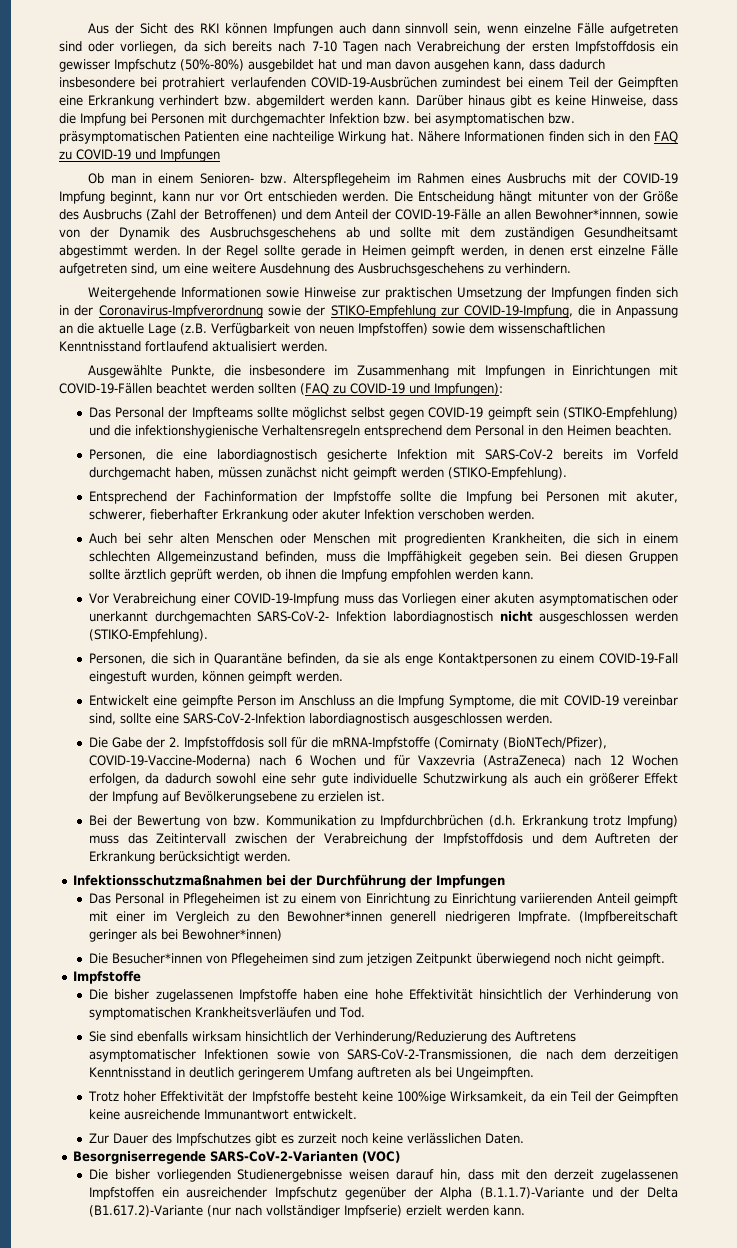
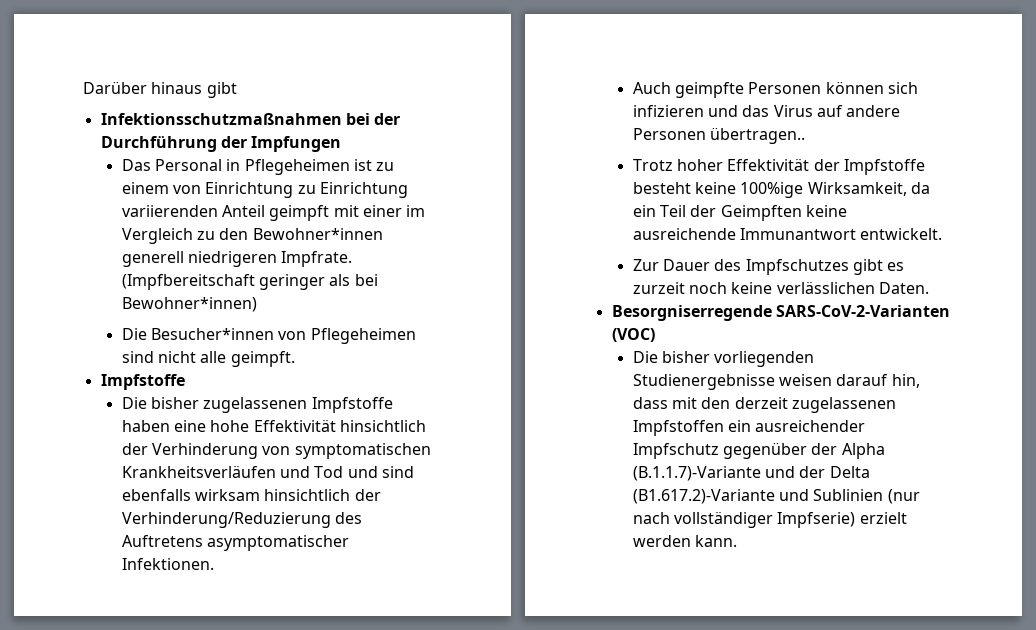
[88,23,679,36] [59,41,678,54] [59,59,605,72] [59,77,679,90] [59,95,678,108] [59,113,575,126] [59,131,679,144] [59,149,220,162] [88,173,678,186] [59,191,678,204] [59,209,679,221] [59,227,679,240] [59,245,679,258] [59,263,571,276] [88,287,678,300] [59,305,678,318] [59,323,605,336] [59,341,328,352] [88,365,679,378] [59,383,503,396] [89,407,678,420] [89,425,673,438] [89,449,679,462] [89,467,568,480] [89,491,679,504] [89,509,536,522] [89,533,678,546] [89,551,678,564] [89,569,535,582] [89,593,678,606] [89,611,678,624] [89,629,209,642] [89,653,679,666] [89,671,344,684] [89,695,679,708] [89,713,554,726] [89,737,608,750] [89,755,679,767] [89,773,678,786] [89,791,386,804] [89,815,679,828] [89,833,679,846] [89,851,292,864] Aus der Sicht des RKI können Impfungen auch dann sinnvoll sein, wenn einzelne Fälle aufgetreten sind oder vorliegen, da sich bereits nach 7-10 Tagen nach Verabreichung der ersten Impfstoffdosis ein gewisser Impfschutz (50%-80%) ausgebildet hat und man davon ausgehen kann, dass dadurch insbesondere bei protrahiert verlaufenden COVID-19-Ausbrüchen zumindest bei einem Teil der Geimpften eine Erkrankung verhindert bzw. abgemildert werden kann. Darüber hinaus gibt es keine Hinweise, dass die Impfung bei Personen mit durchgemachter Infektion bzw. bei asymptomatischen bzw. präsymptomatischen Patienten eine nachteilige Wirkung hat. Nähere Informationen finden sich in den FAQ zu COVID-19 und Impfungen // Ob man in einem Senioren- bzw. Alterspflegeheim im Rahmen eines Ausbruchs mit der COVID-19 Impfung beginnt, kann nur vor Ort entschieden werden. Die Entscheidung hängt mitunter von der Größe des Ausbruchs (Zahl der Betroffenen) und dem Anteil der COVID-19-Fälle an allen Bewohner*innnen, sowie von der Dynamik des Ausbruchsgeschehens ab und sollte mit dem zuständigen Gesundheitsamt abgestimmt werden. In der Regel sollte gerade in Heimen geimpft werden, in denen erst einzelne Fälle aufgetreten sind, um eine weitere Ausdehnung des Ausbruchsgeschehens zu verhindern. // Weitergehende Informationen sowie Hinweise zur praktischen Umsetzung der Impfungen finden sich in der Coronavirus-Impfverordnung sowie der STIKO-Empfehlung zur COVID-19-Impfung, die in Anpassung an die aktuelle Lage (z.B. Verfügbarkeit von neuen Impfstoffen) sowie dem wissenschaftlichen Kenntnisstand fortlaufend aktualisiert werden. // Ausgewählte Punkte, die insbesondere im Zusammenhang mit Impfungen in Einrichtungen mit COVID-19-Fällen beachtet werden sollten (FAQ zu COVID-19 und Impfungen): // Das Personal der Impfteams sollte möglichst selbst gegen COVID-19 geimpft sein (STIKO-Empfehlung) und die infektionshygienische Verhaltensregeln entsprechend dem Personal in den Heimen beachten. // Personen, die eine labordiagnostisch gesicherte Infektion mit SARS-CoV-2 bereits im Vorfeld durchgemacht haben, müssen zunächst nicht geimpft werden (STIKO-Empfehlung). // Entsprechend der Fachinformation der Impfstoffe sollte die Impfung bei Personen mit akuter, schwerer, fieberhafter Erkrankung oder akuter Infektion verschoben werden. // Auch bei sehr alten Menschen oder Menschen mit progredienten Krankheiten, die sich in einem schlechten Allgemeinzustand befinden, muss die Impffähigkeit gegeben sein. Bei diesen Gruppen sollte ärztlich geprüft werden, ob ihnen die Impfung empfohlen werden kann. // Vor Verabreichung einer COVID-19-Impfung muss das Vorliegen einer akuten asymptomatischen oder unerkannt durchgemachten SARS-CoV-2- Infektion labordiagnostisch nicht ausgeschlossen werden (STIKO-Empfehlung). // Personen, die sich in Quarantäne befinden, da sie als enge Kontaktpersonen zu einem COVID-19-Fall eingestuft wurden, können geimpft werden. // Entwickelt eine geimpfte Person im Anschluss an die Impfung Symptome, die mit COVID-19 vereinbar sind, sollte eine SARS-CoV-2-Infektion labordiagnostisch ausgeschlossen werden. // Die Gabe der 2. Impfstoffdosis soll für die mRNA-Impfstoffe (Comirnaty (BioNTech/Pfizer), COVID-19-Vaccine-Moderna) nach 6 Wochen und für Vaxzevria (AstraZeneca) nach 12 Wochen erfolgen, da dadurch sowohl eine sehr gute individuelle Schutzwirkung als auch ein größerer Effekt der Impfung auf Bevölkerungsebene zu erzielen ist. // Bei der Bewertung von bzw. Kommunikation zu Impfdurchbrüchen (d.h. Erkrankung trotz Impfung) muss das Zeitintervall zwischen der Verabreichung der Impfstoffdosis und dem Auftreten der Erkrankung berücksichtigt werden. -> [83,81,237,98] Darüber hinaus gibt
[339,953,614,966] zum jetzigen Zeitpunkt überwiegend noch nicht -> [158,351,227,363] nicht alle
[339,1007,366,1018] [89,1031,107,1042] Tod. // Sie -> [314,466,378,478] Tod und
[204,1049,679,1062] [89,1067,535,1080] Infektionen sowie von SARS-CoV-2-Transmissionen, die nach dem derzeitigen Kenntnisstand in deutlich geringerem Umfang auftreten als bei Ungeimpften. -> [121,558,214,570] [632,81,919,98] [632,105,901,117] [632,127,806,144] Infektionen. // Auch geimpfte Personen können sich infizieren und das Virus auf andere Personen übertragen..
(204, 1211) none -> [779,489,884,501] und Sublinien

